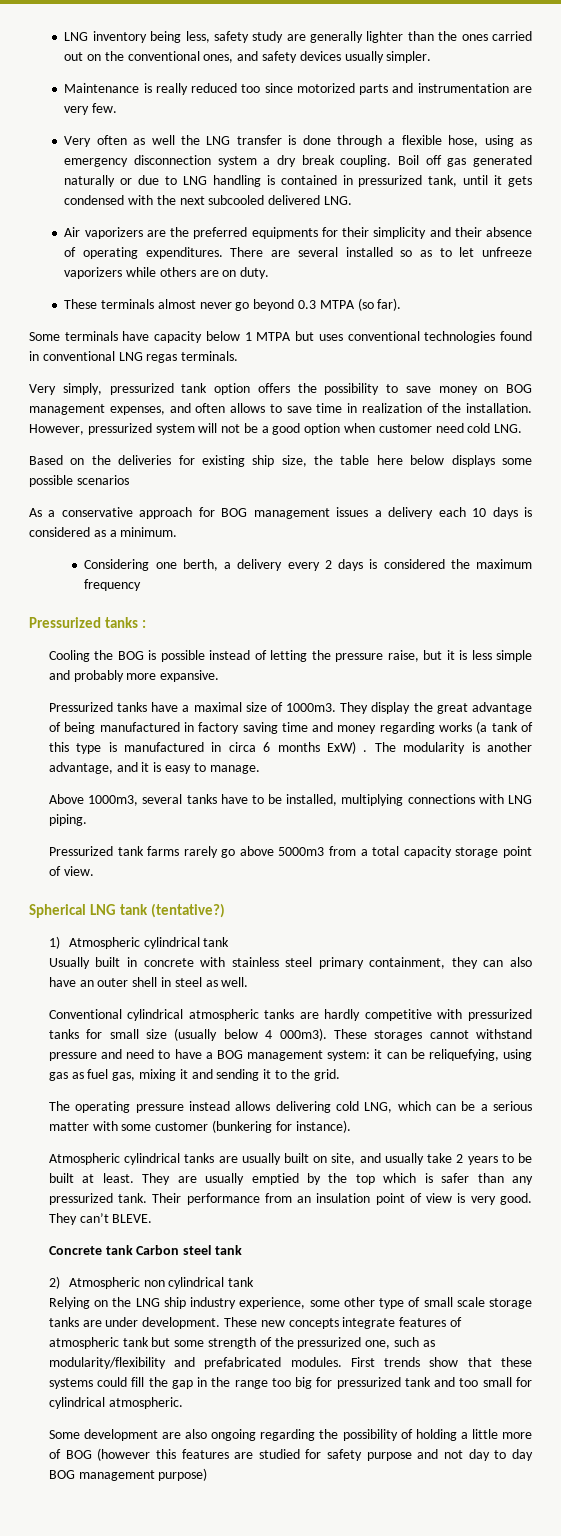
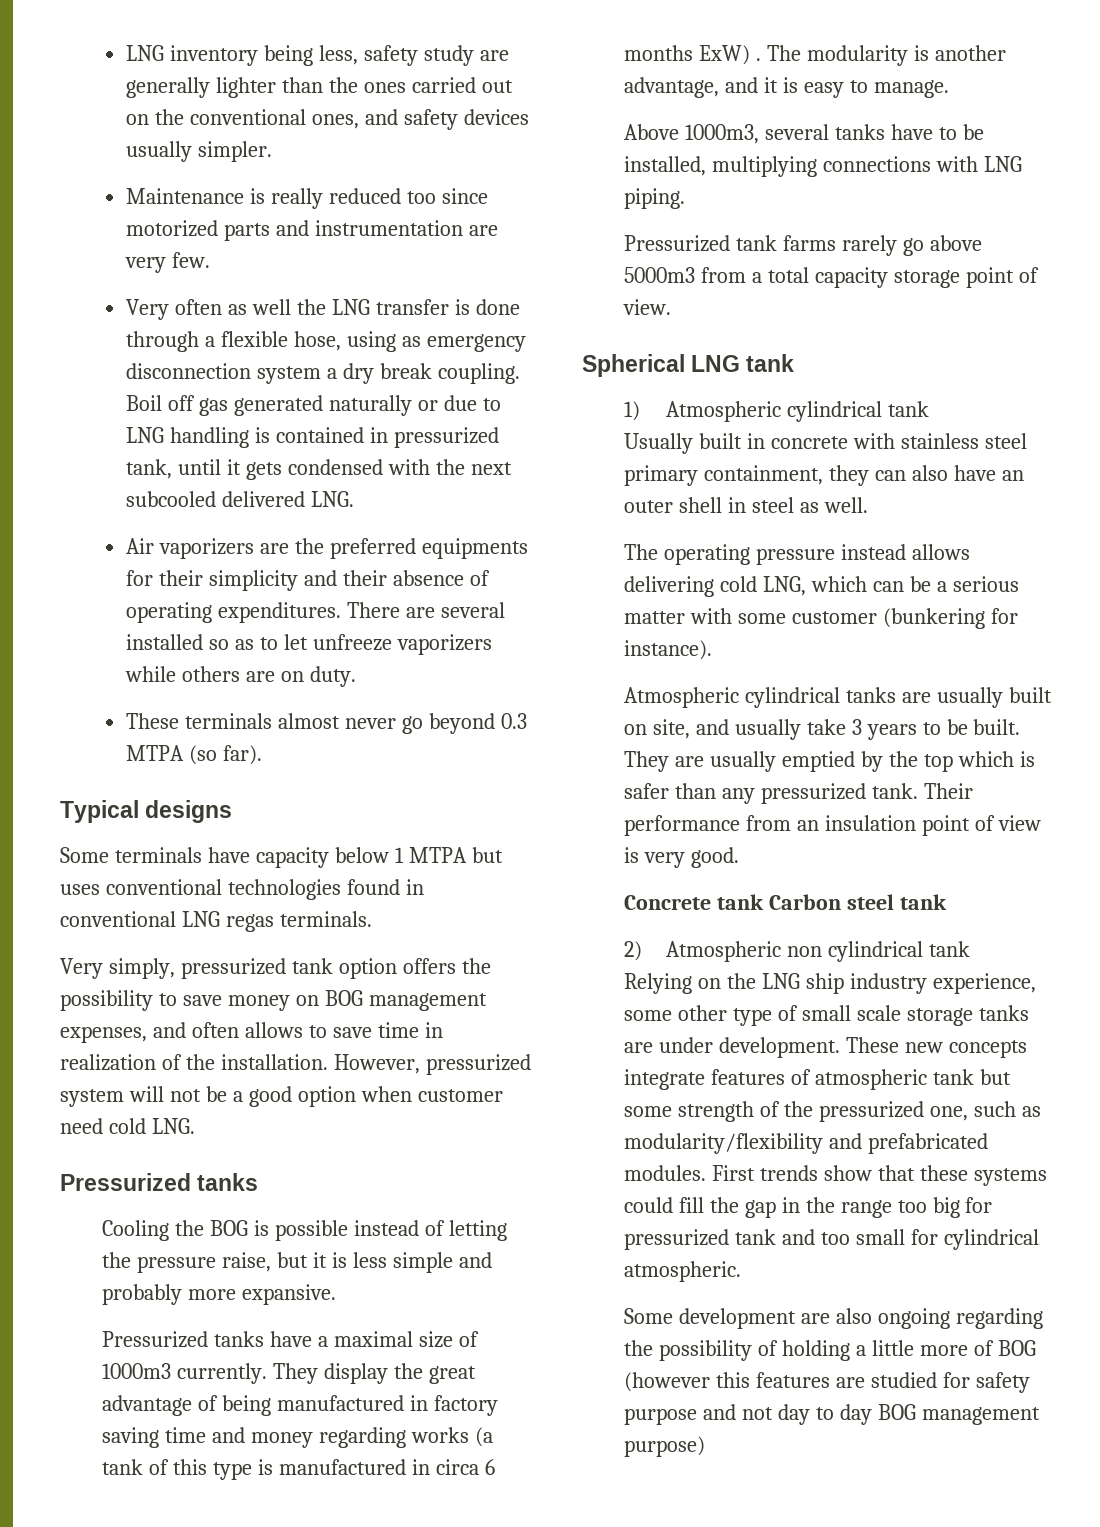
(402, 304) none -> [60,800,233,823] // Typical designs
[29,455,532,467] [29,475,129,487] [29,507,532,519] [29,527,178,537] [84,559,532,571] [84,579,142,591] [29,617,146,628] // Based on the deliveries for existing ship size, the table here below displays some possible scenarios // As a conservative approach for BOG management issues a delivery each 10 days is considered as a minimum. // Considering one berth, a delivery every 2 days is considered the maximum frequency // Pressurized tanks : -> [60,1173,259,1191] // Pressurized tanks
[286,703,337,712] 1000m3. -> [101,1363,267,1384] 1000m3 currently.
[150,903,225,918] (tentative?) -> (795, 363) none
[48,1009,532,1021] [48,1028,532,1041] [48,1049,533,1061] [48,1069,340,1081] // Conventional cylindrical atmospheric tanks are hardly competitive with pressurized tanks for small size (usually below 4 000m3). These storages cannot withstand pressure and need to have a BOG management system: it can be reliquefying, using gas as fuel gas, mixing it and sending it to the grid. -> (868, 505) none
[456,1154,464,1163] 2 -> [851,719,862,735] 3
[48,1173,134,1183] built at least. -> [973,719,1021,735] built.
[48,1213,153,1225] They can’t BLEVE. -> (739, 857) none

